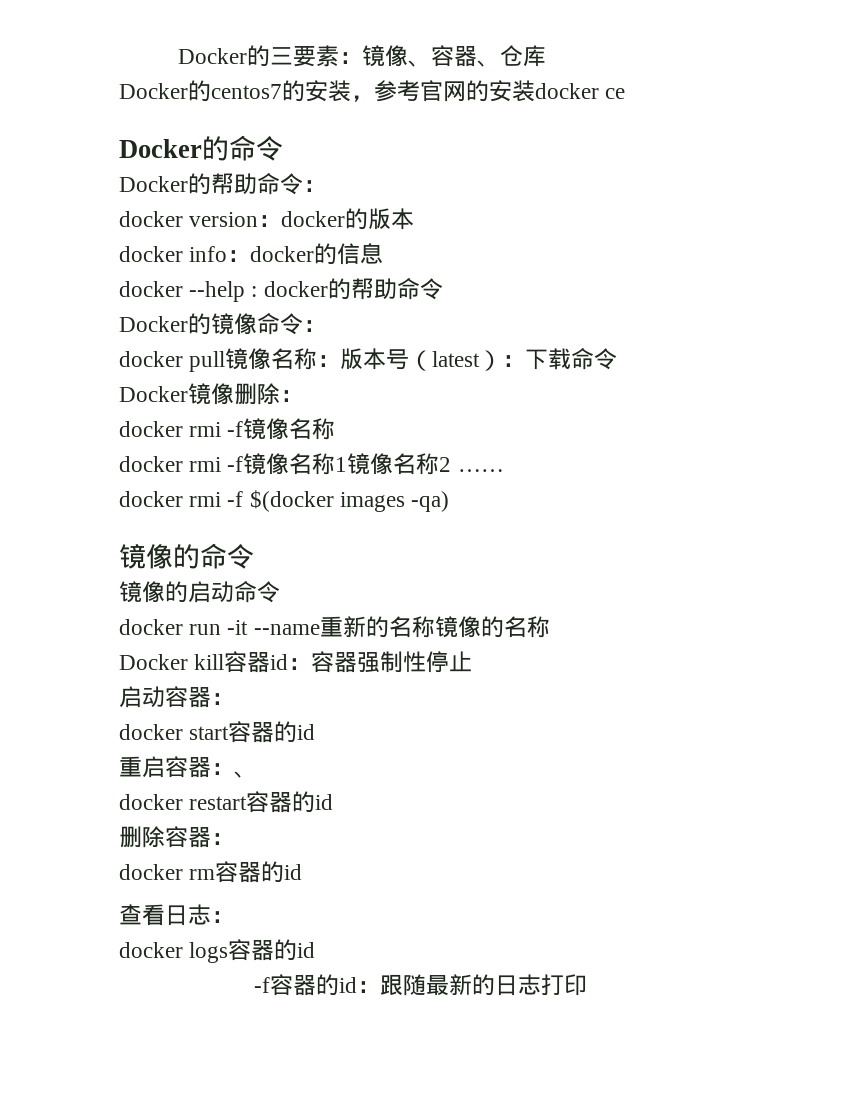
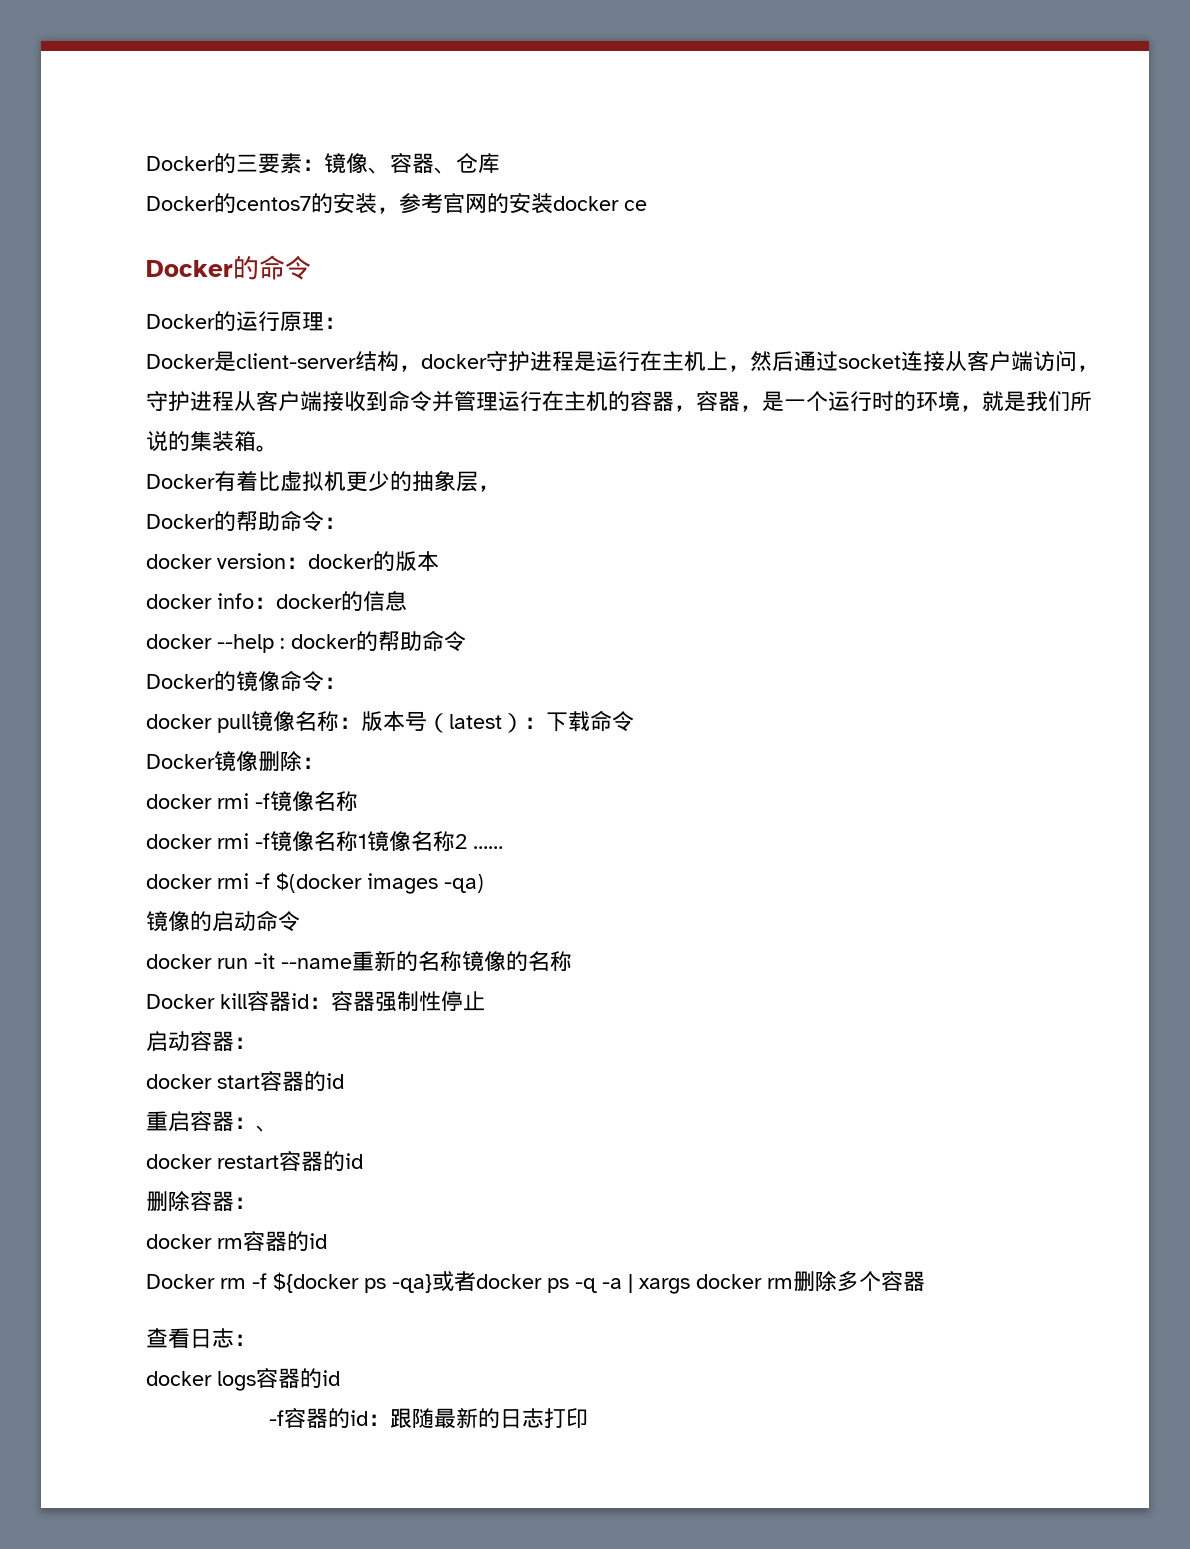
(283, 148) none -> [146,311,346,332] [146,350,1099,372] [146,390,1092,412] [146,431,278,452] [146,470,500,492] // Docker的运行原理： // Docker是client-server结构，docker守护进程是运行在主机上，然后通过socket连接从客户端访问，守护进程从客户端接收到命令并管理运行在主机的容器，容器，是一个运行时的环境，就是我们所说的集装箱。 // Docker有着比虚拟机更少的抽象层，
[119,543,254,569] // 镜像的命令 -> (484, 883) none
(303, 872) none -> [146,1271,925,1294] // Docker rm -f ${docker ps -qa}或者docker ps -q -a | xargs docker rm删除多个容器

